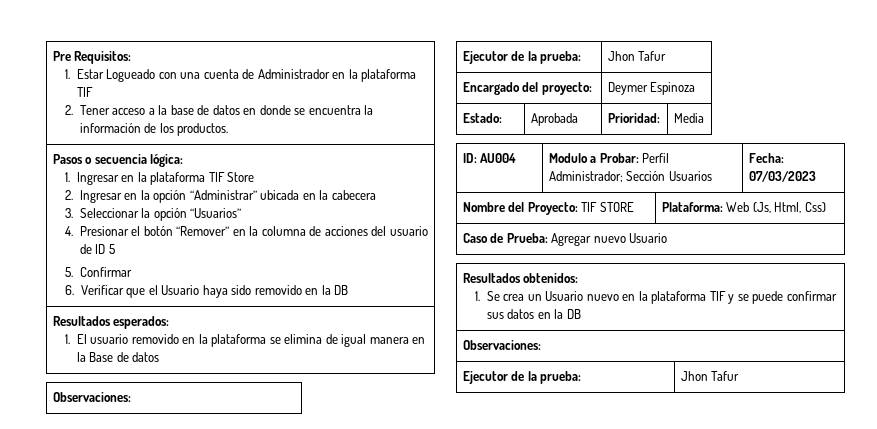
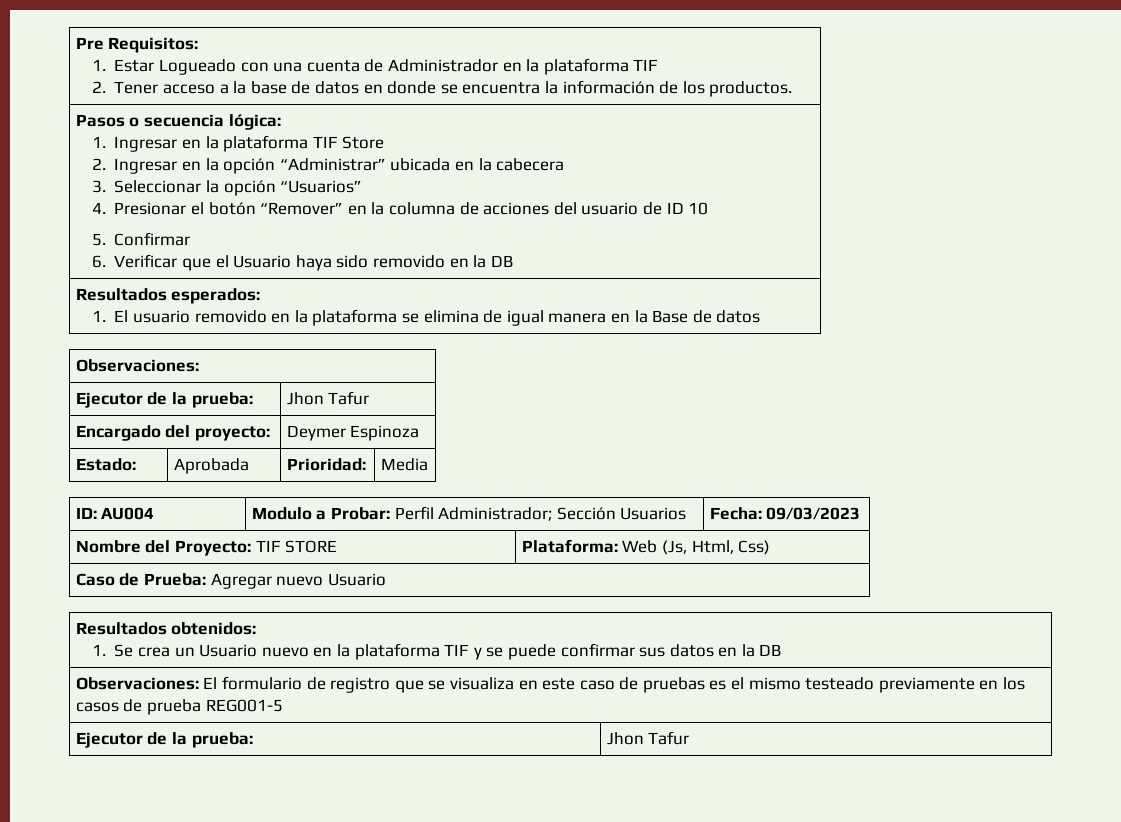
[108,244,115,254] 5 -> [688,202,709,215] 10
[748,171,816,182] 07/03/2023 -> [766,507,861,520] 09/03/2023
(541, 345) none -> [203,676,1026,693] [75,699,283,715] El formulario de registro que se visualiza en este caso de pruebas es el mismo testeado previamente en los casos de prueba REG001-5

